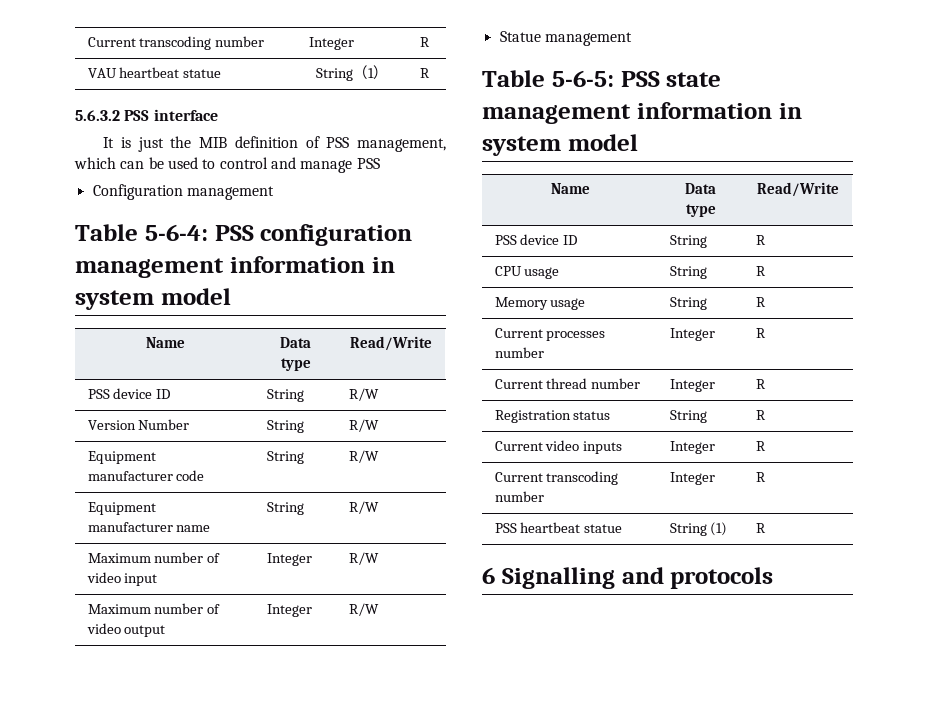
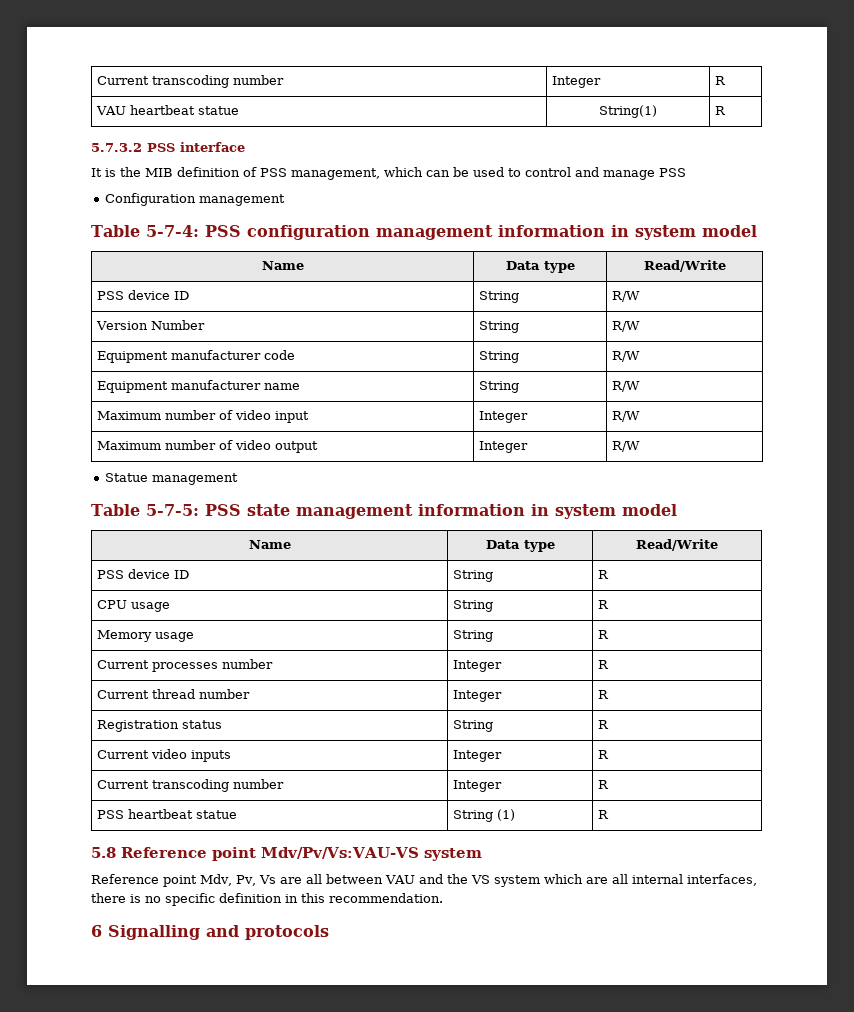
[316,65,388,81] [419,68,430,78] [75,110,120,121] String（1） | R // 5.6.3.2 -> [599,105,657,118] [715,106,727,115] [91,143,142,152] String(1) | R // 5.7.3.2
[137,137,164,152] just -> (116, 172) none
[144,224,208,241] 5-6-4: -> [145,225,199,237] 5-7-4:
[551,70,614,87] 5-6-5: -> [145,504,199,516] 5-7-5:
(766, 528) none -> [91,847,482,861] [91,874,757,887] [91,893,443,906] // 5.8 Reference point Mdv/Pv/Vs:VAU-VS system // Reference point Mdv, Pv, Vs are all between VAU and the VS system which are all internal interfaces, there is no specific definition in this recommendation.

